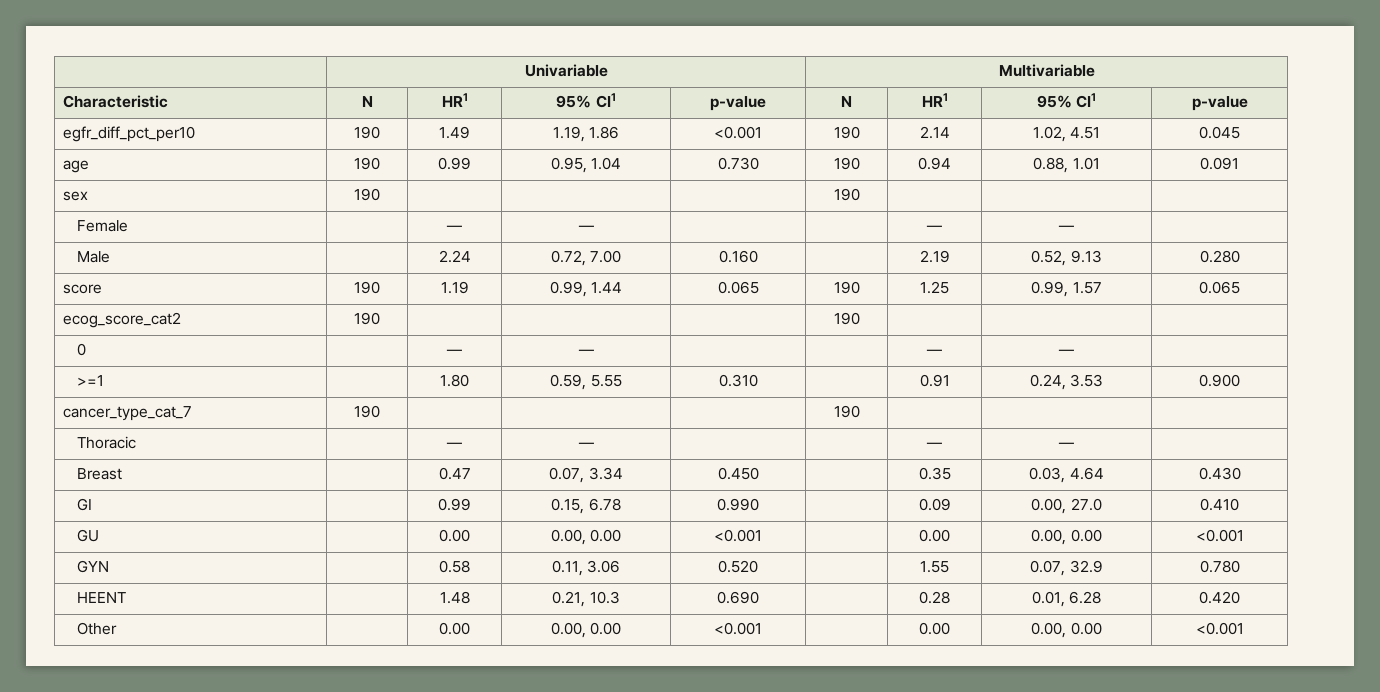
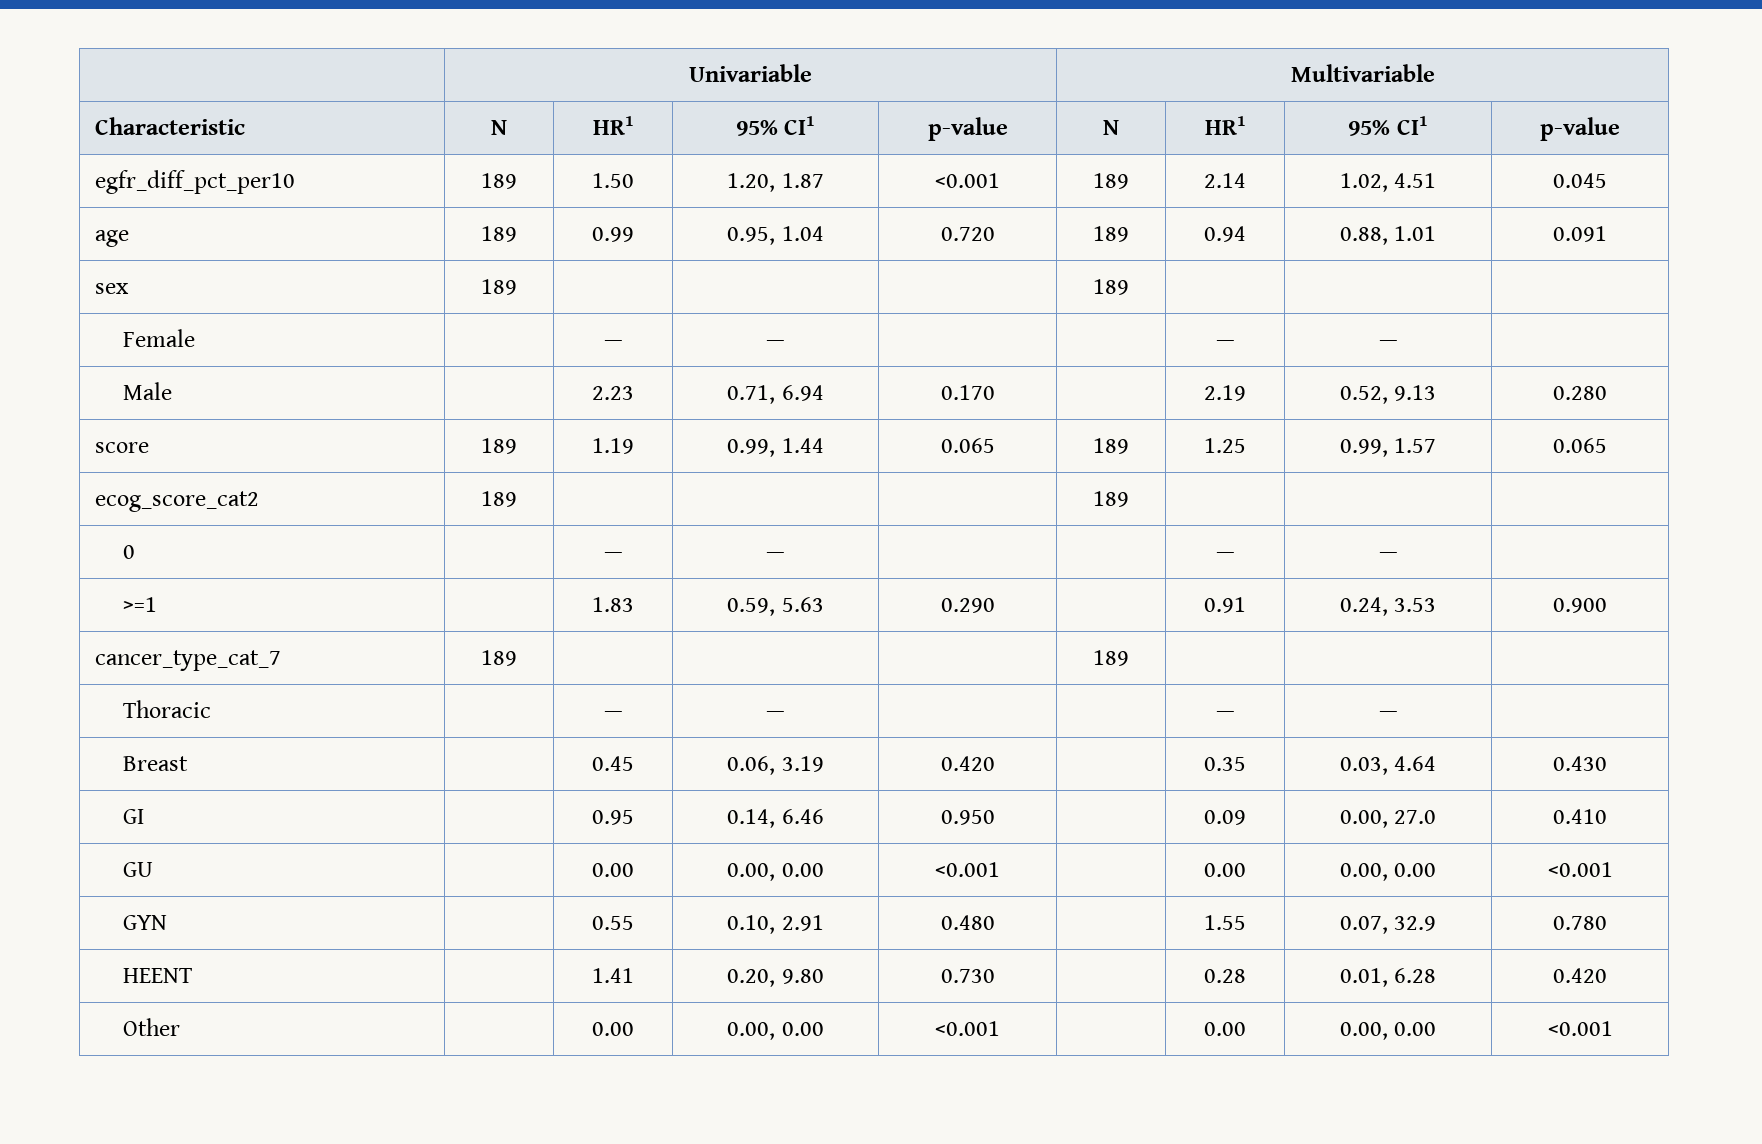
[354,126,380,139] [439,126,470,139] [552,126,620,142] [714,126,762,139] [833,126,860,139] 190 | 1.49 | 1.19, 1.86 | <0.001 | 190 -> [481,173,517,189] [592,173,634,188] [727,173,824,192] [935,173,1000,188] [1093,173,1129,189] 189 | 1.50 | 1.20, 1.87 | <0.001 | 189
[354,157,380,170] 190 -> [481,226,517,242] 189
[717,157,759,170] [833,157,860,170] 0.730 | 190 -> [940,227,995,241] [1093,226,1129,242] 0.720 | 189
[354,188,380,201] [833,188,860,201] 190 | | | | 190 -> [481,279,517,295] [1093,279,1129,295] 189 | | | | 189
[438,250,471,263] [550,250,622,266] [718,250,758,263] 2.24 | 0.72, 7.00 | 0.160 -> [592,386,634,400] [727,385,824,404] [940,385,995,400] 2.23 | 0.71, 6.94 | 0.170
[354,281,380,294] 190 -> [481,438,517,454] 189
[833,281,860,294] 190 -> [1093,438,1129,454] 189
[354,312,380,325] [833,312,860,325] 190 | | | | 190 -> [481,491,517,507] [1093,491,1129,507] 189 | | | | 189
[440,374,469,387] 1.80 -> [592,597,634,612] 1.83
[590,375,622,387] [718,374,758,387] 5.55 | 0.310 -> [781,597,824,612] [940,598,995,613] 5.63 | 0.290
[354,405,380,418] [833,405,860,418] 190 | | | | 190 -> [481,650,517,666] [1093,650,1129,666] 189 | | | | 189
[438,467,471,480] [549,467,623,483] [717,467,759,480] 0.47 | 0.07, 3.34 | 0.450 -> [592,756,634,771] [727,756,824,775] [940,756,995,771] 0.45 | 0.06, 3.19 | 0.420
[438,498,471,511] [551,498,621,514] [717,498,759,511] 0.99 | 0.15, 6.78 | 0.990 -> [592,810,634,825] [727,809,824,828] [940,810,995,825] 0.95 | 0.14, 6.46 | 0.950
[439,560,470,573] [551,560,621,576] [718,560,758,573] 0.58 | 0.11, 3.06 | 0.520 -> [592,916,634,930] [727,915,824,934] [940,915,995,930] 0.55 | 0.10, 2.91 | 0.480
[439,591,470,604] [552,591,620,607] [717,591,759,604] 1.48 | 0.21, 10.3 | 0.690 -> [592,968,634,983] [727,969,824,987] [940,969,995,983] 1.41 | 0.20, 9.80 | 0.730

